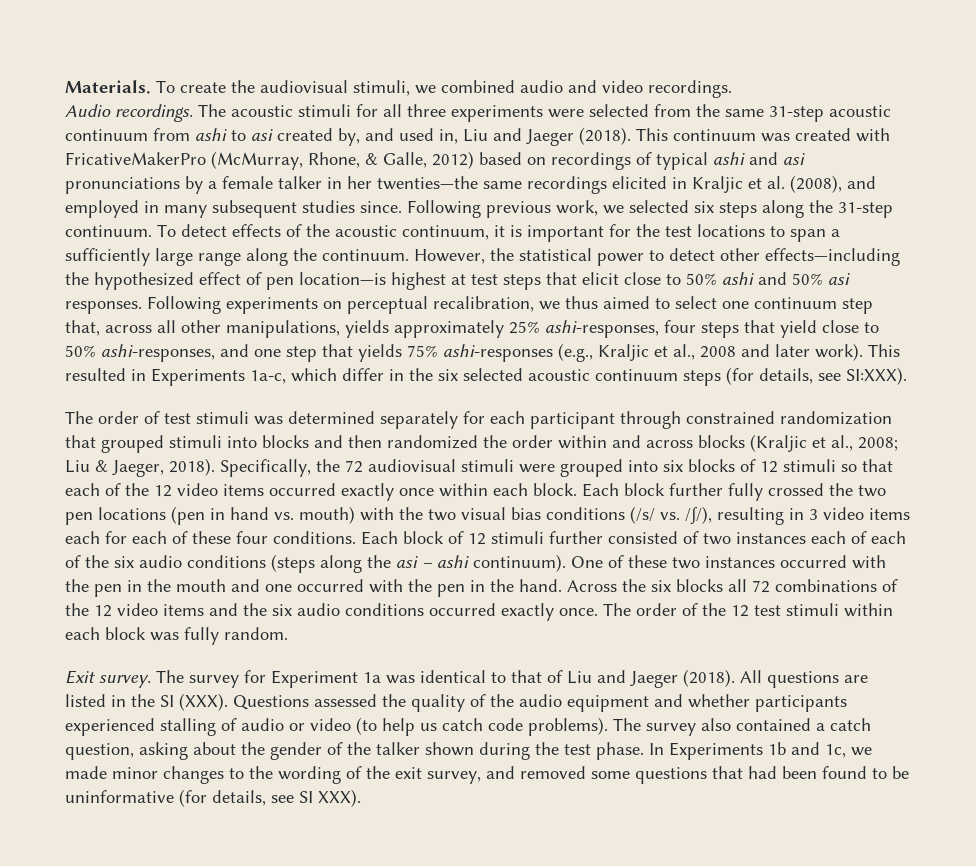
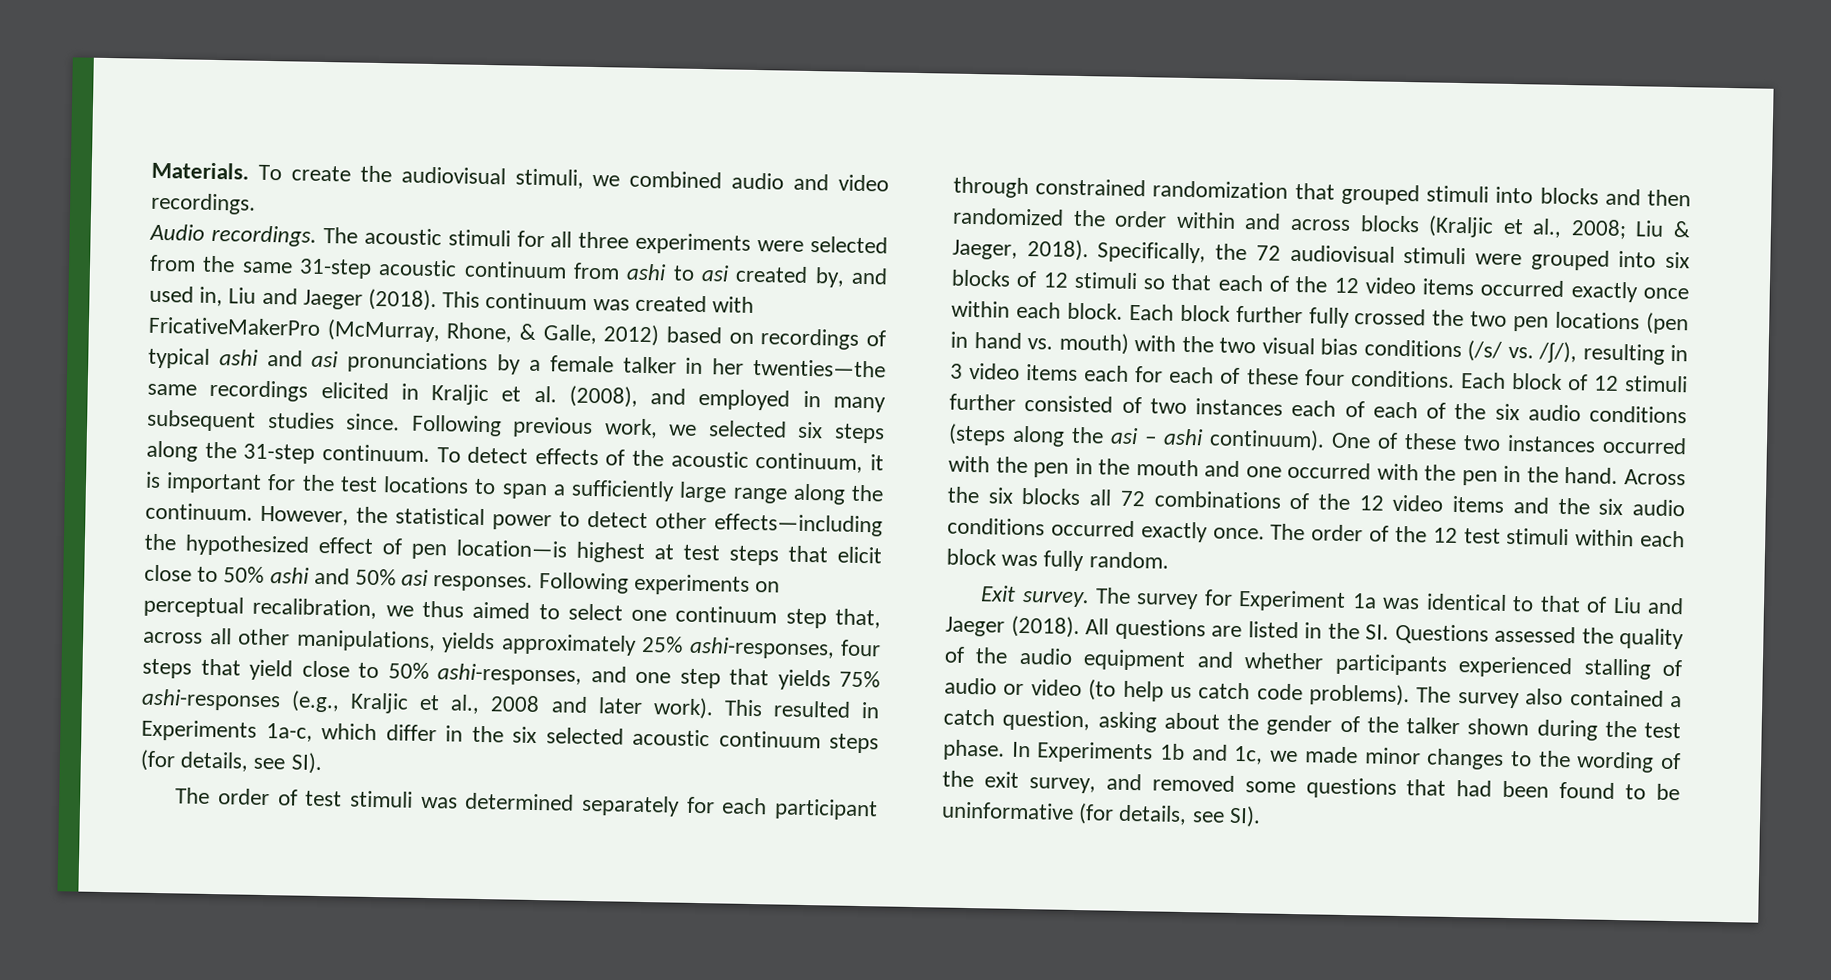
[846,367,907,385] SI:XXX). -> [290,752,323,775] SI).
[160,693,228,711] SI (XXX). -> [1365,624,1389,640] SI.
[299,789,361,807] SI XXX). -> [1228,805,1261,828] SI).

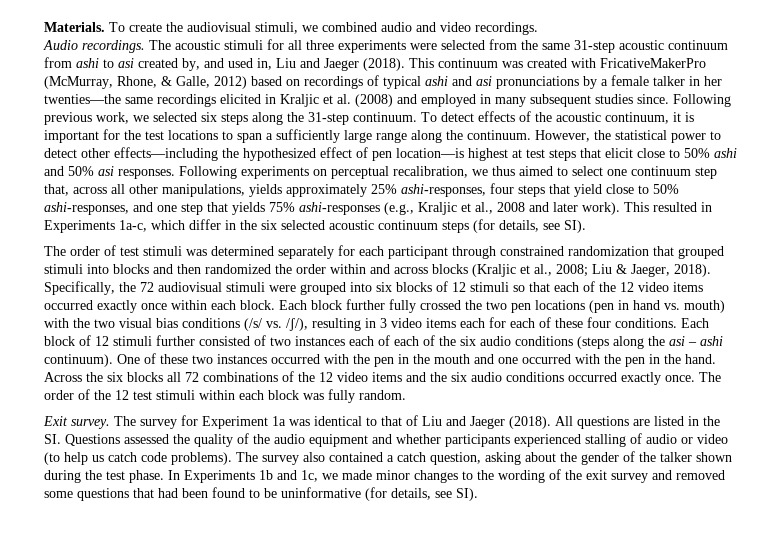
[568,385,638,408] (2008), -> [355,94,393,107] (2008)
[1028,777,1096,794] survey, -> [611,473,648,483] survey

